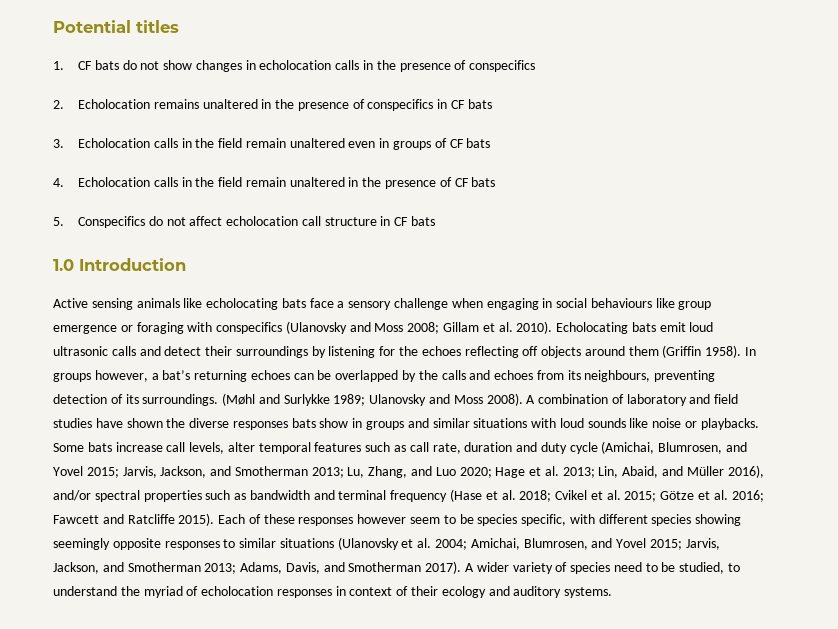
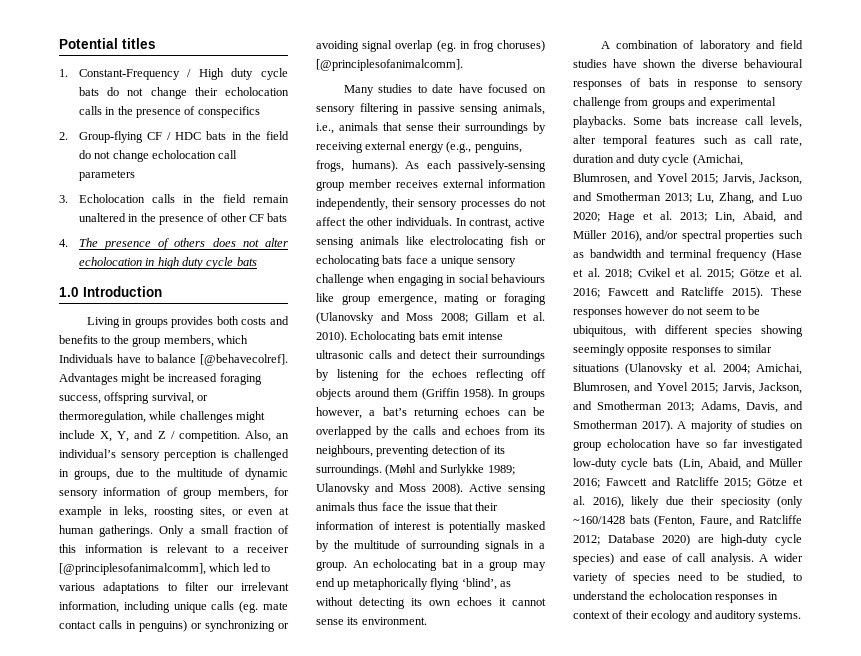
[77,60,256,72] CF bats do not show changes in -> [78,68,288,80] [78,87,218,99] Constant-Frequency / High duty cycle bats do not change their
[77,99,492,111] [53,138,491,150] [53,178,64,187] Echolocation remains unaltered in the presence of conspecifics in CF bats // 3. Echolocation calls in the field remain unaltered even in groups of CF bats // 4. -> [78,131,289,143] [78,150,238,162] [78,170,135,181] [59,195,68,203] Group-flying CF / HDC bats in the field do not change echolocation call parameters // 3.
[454,177,496,187] [53,216,435,228] [53,258,186,271] [53,298,203,310] CF bats // 5. Conspecifics do not affect echolocation call structure in CF bats // 1.0 Introduction // Active sensing animals like -> [220,213,288,222] [59,238,288,250] [78,257,257,269] [59,286,162,297] [86,316,289,328] [59,335,248,347] [59,354,288,366] [59,373,262,385] [59,392,209,404] [59,411,266,423] [59,430,289,442] [59,449,289,461] [59,468,288,480] [59,487,289,499] [59,506,289,518] [59,525,289,537] [59,544,289,553] [59,563,271,575] [59,582,289,594] [59,601,288,613] [59,620,289,632] [316,40,545,52] [316,59,463,71] [343,84,546,96] [316,103,545,115] [316,122,546,134] [316,141,522,153] [316,160,546,172] [316,179,546,191] [316,198,546,210] [316,217,545,229] [316,236,546,248] other CF bats // 4. The presence of others does not alter echolocation in high duty cycle bats // 1.0 Introduction // Living in groups provides both costs and benefits to the group members, which Individuals have to balance [@behavecolref]. Advantages might be increased foraging success, offspring survival, or thermoregulation, while challenges might include X, Y, and Z / competition. Also, an individual’s sensory perception is challenged in groups, due to the multitude of dynamic sensory information of group members, for example in leks, roosting sites, or even at human gatherings. Only a small fraction of this information is relevant to a receiver [@principlesofanimalcomm], which led to various adaptations to filter our irrelevant information, including unique calls (eg. mate contact calls in penguins) or synchronizing or avoiding signal overlap (eg. in frog choruses) [@principlesofanimalcomm]. // Many studies to date have focused on sensory filtering in passive sensing animals, i.e., animals that sense their surroundings by receiving external energy (e.g., penguins, frogs, humans). As each passively-sensing group member receives external information independently, their sensory processes do not affect the other individuals. In contrast, active sensing animals like electrolocating fish or
(345, 304) none -> [440,256,474,267] unique
[53,322,283,334] emergence or foraging with conspecifics -> [377,293,546,305] emergence, mating or foraging
[689,322,714,332] loud -> [467,332,503,340] intense
(523, 399) none -> [469,484,546,495] [316,502,499,511] [316,521,546,533] [316,540,545,552] [316,559,546,571] [316,578,511,590] [316,597,546,609] [316,617,427,625] Active sensing animals thus face the issue that their information of interest is potentially masked by the multitude of surrounding signals in a group. An echolocating bat in a group may end up metaphorically flying ‘blind’, as without detecting its own echoes it cannot sense its environment. //
[232,418,698,430] responses bats show in groups and similar situations with loud sounds like noise or -> [744,59,803,68] [573,78,803,90] [573,97,776,109] behavioural responses of bats in response to sensory challenge from groups and experimental
[218,514,407,526] Each of these responses however -> [771,287,802,296] [573,306,704,318] These responses however do not
[477,514,567,526] species specific, -> [573,325,626,337] ubiquitous,
(475, 567) none -> [691,420,803,432] [573,439,803,451] [573,458,803,470] [573,477,803,488] [573,496,803,508] [573,515,802,527] [573,534,802,546] [573,553,769,565] majority of studies on group echolocation have so far investigated low-duty cycle bats (Lin, Abaid, and Müller 2016; Fawcett and Ratcliffe 2015; Götze et al. 2016), likely due their speciosity (only ~160/1428 bats (Fenton, Faure, and Ratcliffe 2012; Database 2020) are high-duty cycle species) and ease of call analysis. A
[143,586,199,598] myriad of -> (646, 595) none

